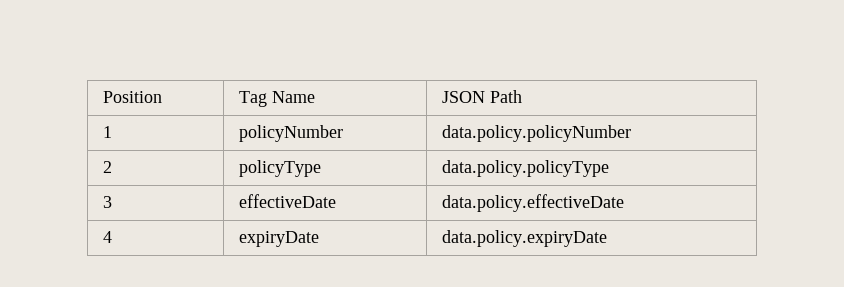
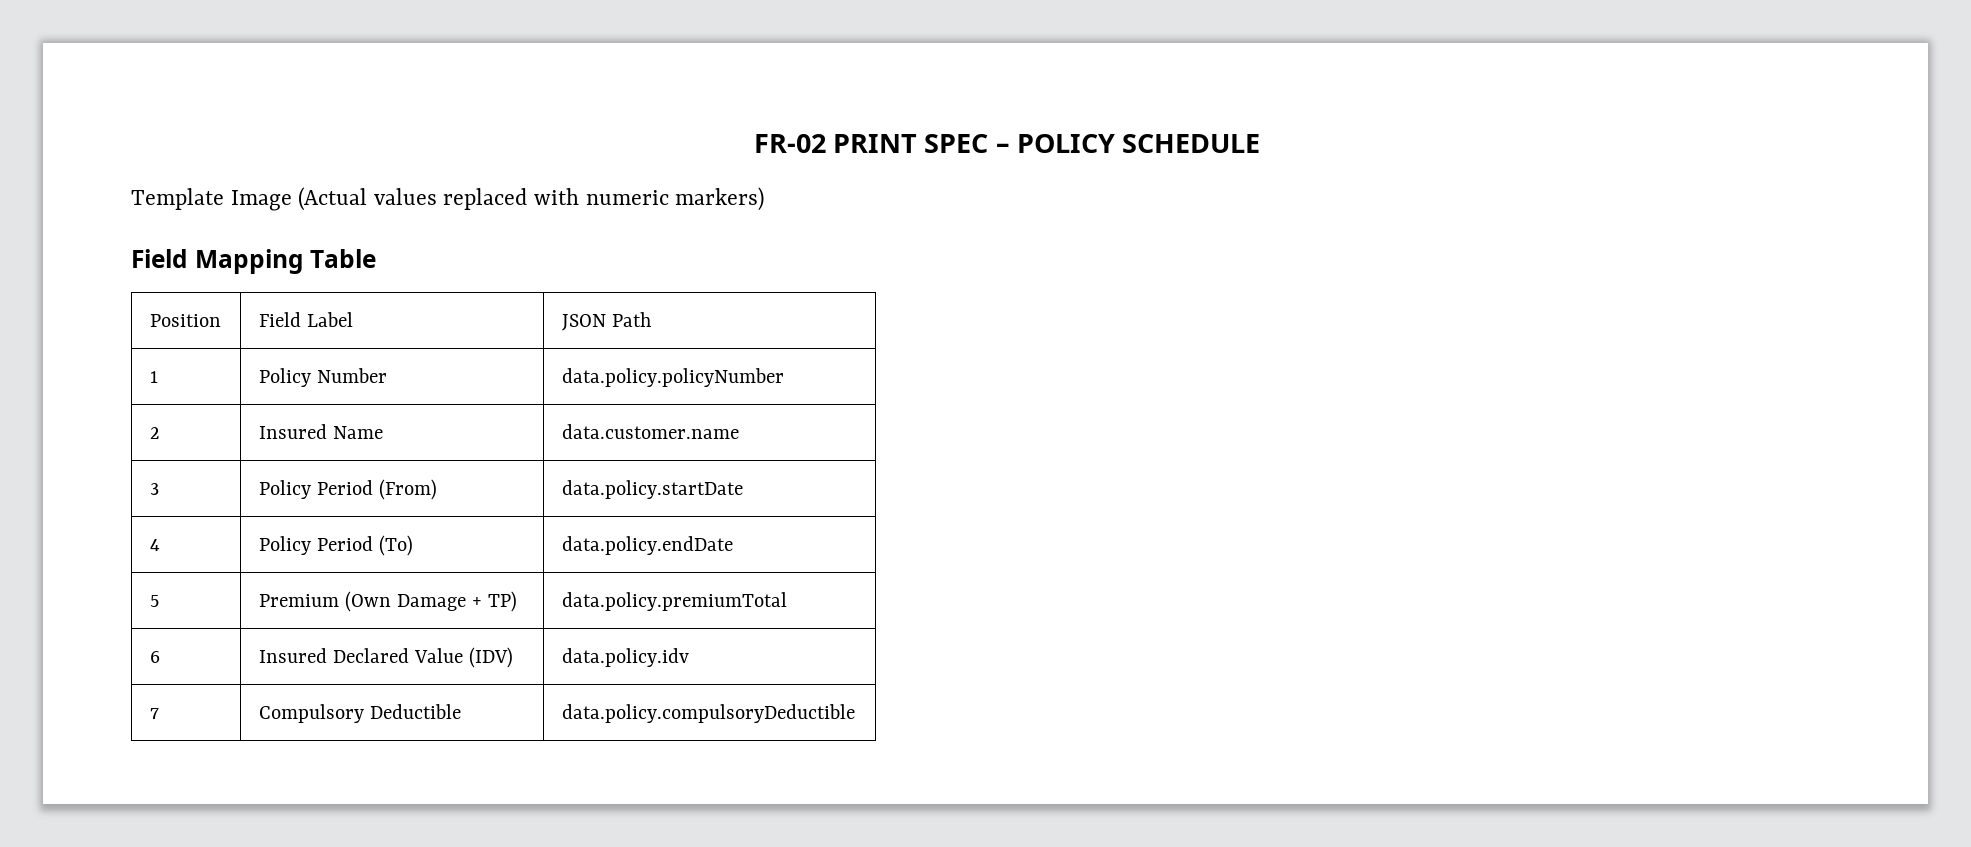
(102, 97) none -> [753,134,1261,153] [131,187,765,211] [131,249,377,274] FR-02 PRINT SPEC – POLICY SCHEDULE // Template Image (Actual values replaced with numeric markers) // Field Mapping Table //
[238,91,315,107] Tag Name -> [258,312,353,327] Field Label
[238,125,343,142] policyNumber -> [258,368,387,387] Policy Number
[238,160,321,177] [441,160,609,177] [102,196,112,208] [238,194,336,208] [441,194,624,212] [102,231,112,243] [238,231,319,247] [441,230,607,247] policyType | data.policy.policyType // 3 | effectiveDate | data.policy.effectiveDate // 4 | expiryDate | data.policy.expiryDate -> [258,424,383,439] [561,424,739,439] [149,483,159,495] [258,479,437,500] [561,480,743,499] [149,539,160,551] [258,535,413,556] [561,536,733,555] [149,595,159,607] [258,591,517,612] [561,592,787,611] [149,651,160,663] [258,647,513,668] [561,648,689,667] [149,708,159,719] [258,704,461,723] [561,704,855,723] Insured Name | data.customer.name // 3 | Policy Period (From) | data.policy.startDate // 4 | Policy Period (To) | data.policy.endDate // 5 | Premium (Own Damage + TP) | data.policy.premiumTotal // 6 | Insured Declared Value (IDV) | data.policy.idv // 7 | Compulsory Deductible | data.policy.compulsoryDeductible

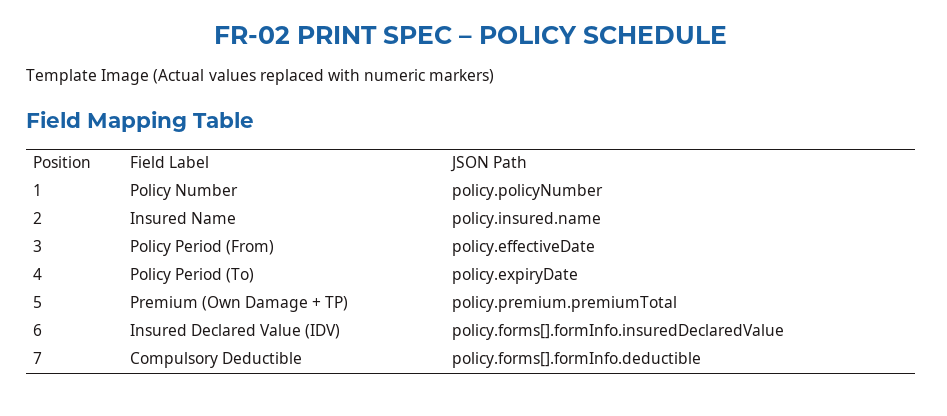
[561,368,784,387] data.policy.policyNumber -> [451,184,603,200] policy.policyNumber
[561,424,739,439] data.customer.name -> [451,212,601,228] policy.insured.name
[561,480,743,499] data.policy.startDate -> [451,240,595,256] policy.effectiveDate
[561,536,733,555] data.policy.endDate -> [451,268,578,284] policy.expiryDate
[561,592,787,611] data.policy.premiumTotal -> [451,296,677,312] policy.premium.premiumTotal
[561,648,689,667] data.policy.idv -> [451,324,784,340] policy.forms[].formInfo.insuredDeclaredValue
[561,704,855,723] data.policy.compulsoryDeductible -> [451,352,701,368] policy.forms[].formInfo.deductible

